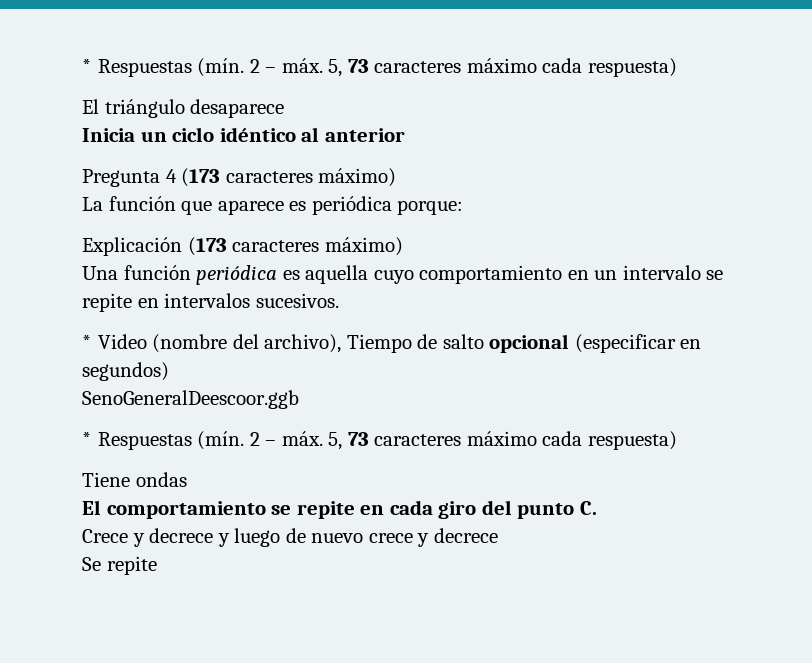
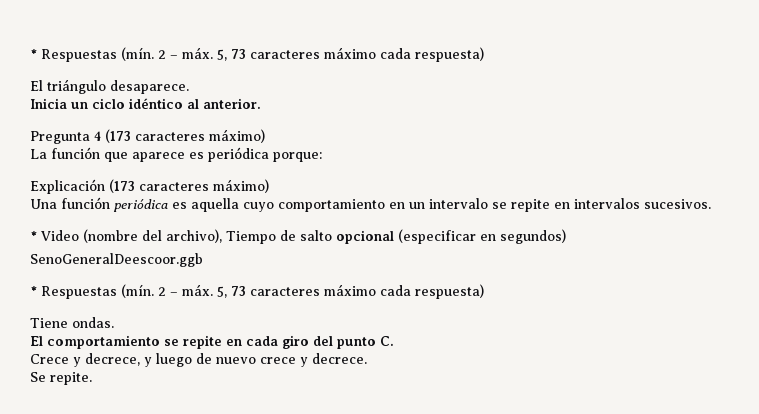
[190,99,285,118] desaparece -> [110,80,189,94] desaparece.
[324,128,405,142] anterior -> [203,98,261,109] anterior.
[135,472,187,487] ondas -> [72,317,114,328] ondas.
[149,528,214,543] decrece -> [85,353,140,366] decrece,
[433,528,498,543] decrece -> [312,353,367,364] decrece.
[106,556,157,575] repite -> [50,372,92,385] repite.

